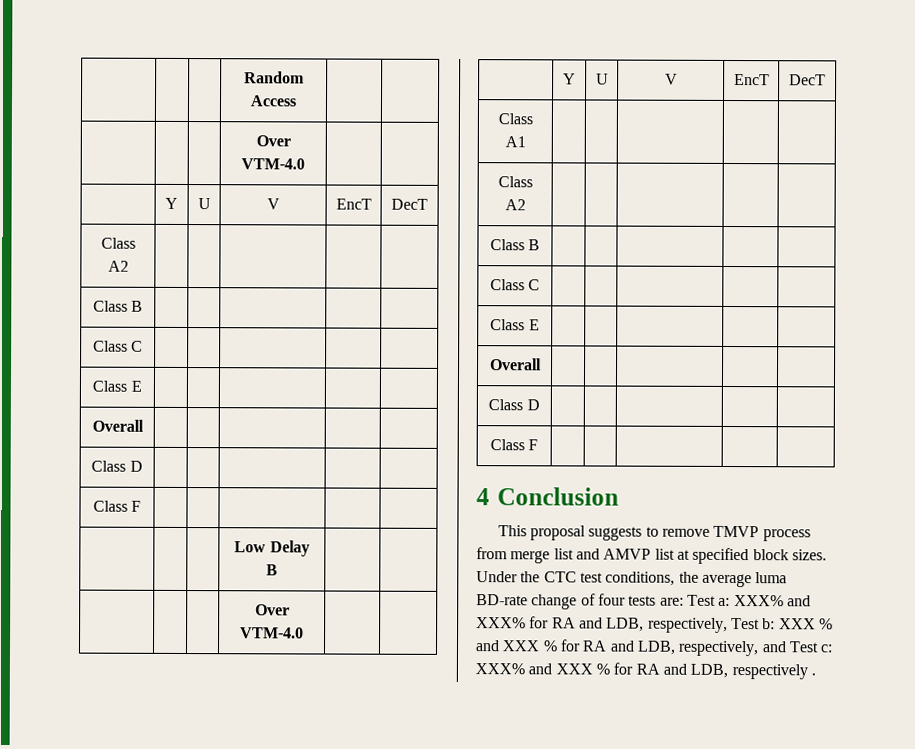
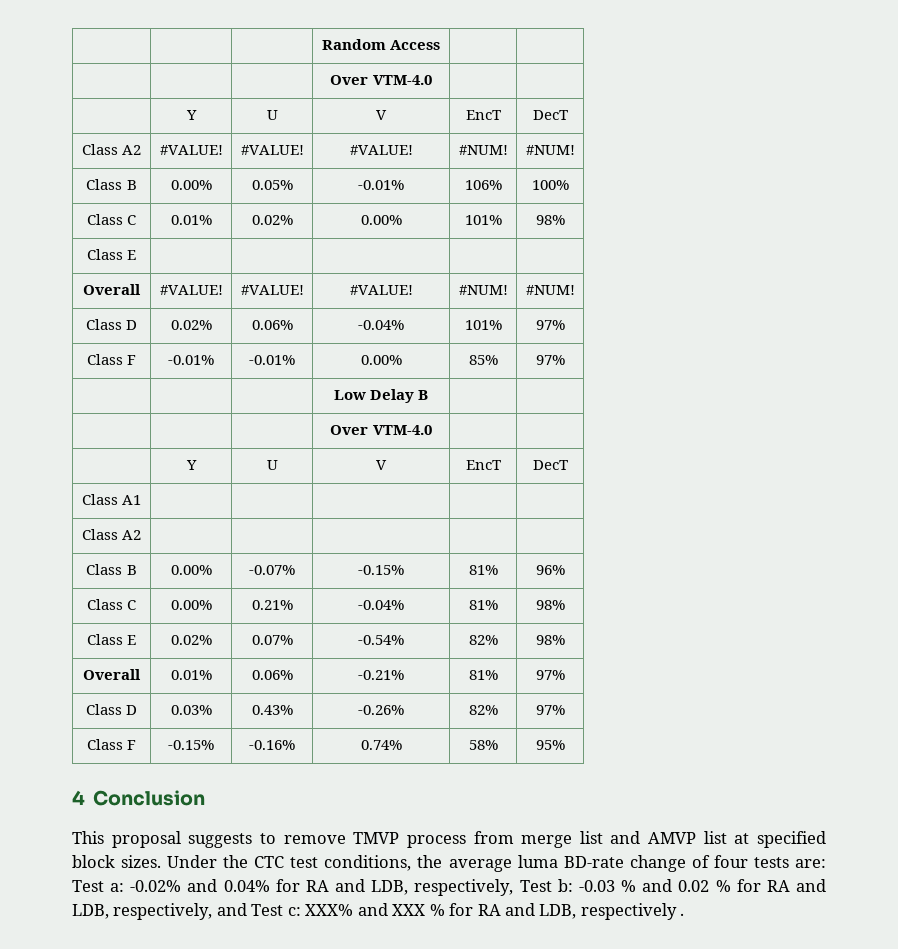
[92,300,144,312] [92,340,144,352] [92,380,142,392] [91,419,144,432] [91,460,143,472] [92,500,142,512] | | | | // Class B | | | | | // Class C | | | | | // Class E | | | | | // Overall | | | | | // Class D | | | | | // Class F | | | | | -> [159,145,223,155] [240,145,304,155] [349,145,413,155] [458,145,508,155] [525,145,575,155] [86,179,137,190] [170,180,212,190] [251,180,293,190] [358,180,404,190] [464,180,502,190] [531,180,569,190] [86,214,137,225] [170,215,212,225] [251,215,293,225] [360,215,402,225] [464,215,502,225] [535,215,565,225] [86,249,137,260] [83,284,141,295] [159,285,223,295] [240,285,304,295] [349,285,413,295] [458,285,508,295] [525,285,575,295] [85,319,138,330] [170,320,212,330] [251,320,293,330] [358,320,404,330] [464,320,502,330] [535,320,565,330] [86,354,137,365] [168,355,214,365] [249,355,295,365] [360,355,402,365] [468,355,498,365] [535,355,565,365] #VALUE! | #VALUE! | #VALUE! | #NUM! | #NUM! // Class B | 0.00% | 0.05% | -0.01% | 106% | 100% // Class C | 0.01% | 0.02% | 0.00% | 101% | 98% // Class E | | | | | // Overall | #VALUE! | #VALUE! | #VALUE! | #NUM! | #NUM! // Class D | 0.02% | 0.06% | -0.04% | 101% | 97% // Class F | -0.01% | -0.01% | 0.00% | 85% | 97%
[489,279,541,291] [490,319,540,331] [489,358,542,371] [488,399,540,411] [489,439,539,451] | | | | // Class C | | | | | // Class E | | | | | // Overall | | | | | // Class D | | | | | // Class F | | | | | -> [170,565,212,575] [249,565,295,575] [358,565,404,575] [468,565,498,575] [535,565,565,575] [86,599,137,610] [170,600,212,610] [251,600,293,610] [358,600,404,610] [468,600,498,610] [535,600,565,610] [86,634,137,645] [170,635,212,645] [251,635,293,645] [358,635,404,645] [468,635,498,645] [535,635,565,645] [83,669,141,680] [170,670,212,680] [251,670,293,680] [358,670,404,680] [468,670,498,680] [535,670,565,680] [85,704,138,715] [170,705,212,715] [251,705,293,715] [358,705,404,715] [468,705,498,715] [535,705,565,715] [86,739,137,750] [168,740,214,750] [249,740,295,750] [360,740,402,750] [468,740,498,750] [535,740,565,750] 0.00% | -0.07% | -0.15% | 81% | 96% // Class C | 0.00% | 0.21% | -0.04% | 81% | 98% // Class E | 0.02% | 0.07% | -0.54% | 82% | 98% // Overall | 0.01% | 0.06% | -0.21% | 81% | 97% // Class D | 0.03% | 0.43% | -0.26% | 82% | 97% // Class F | -0.15% | -0.16% | 0.74% | 58% | 95%
[733,595,811,607] [476,617,526,629] XXX% and XXX% -> [130,879,270,892] -0.02% and 0.04%
[778,618,816,630] XXX -> [578,880,615,892] -0.03
[502,640,541,652] XXX -> [678,880,710,892] 0.02

